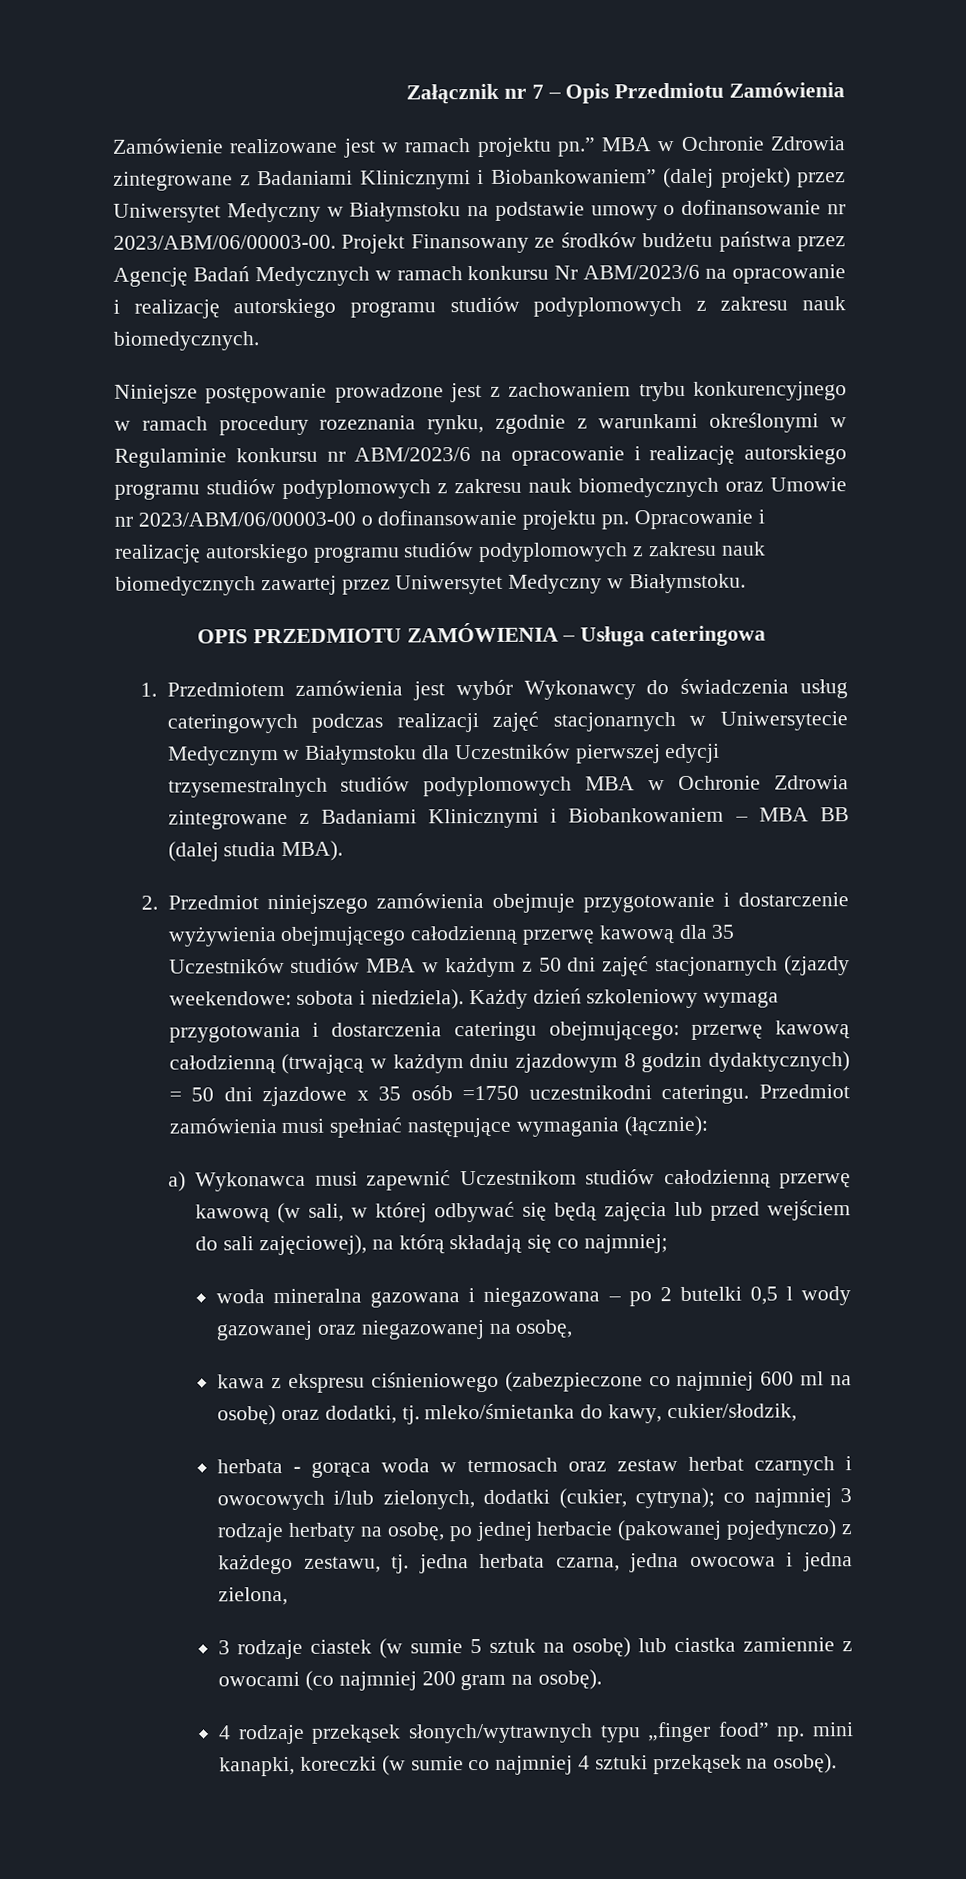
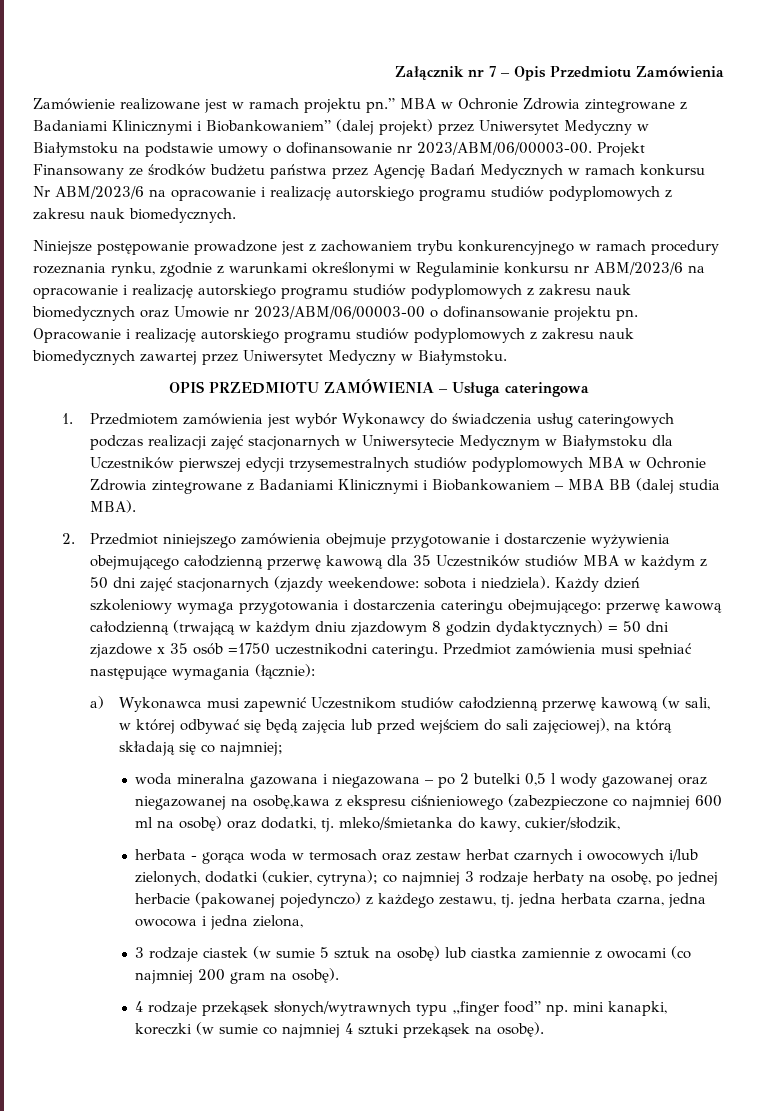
[515,1319,574,1338] [217,1374,266,1389] osobę, // kawa -> [253,795,331,809] osobę,kawa

